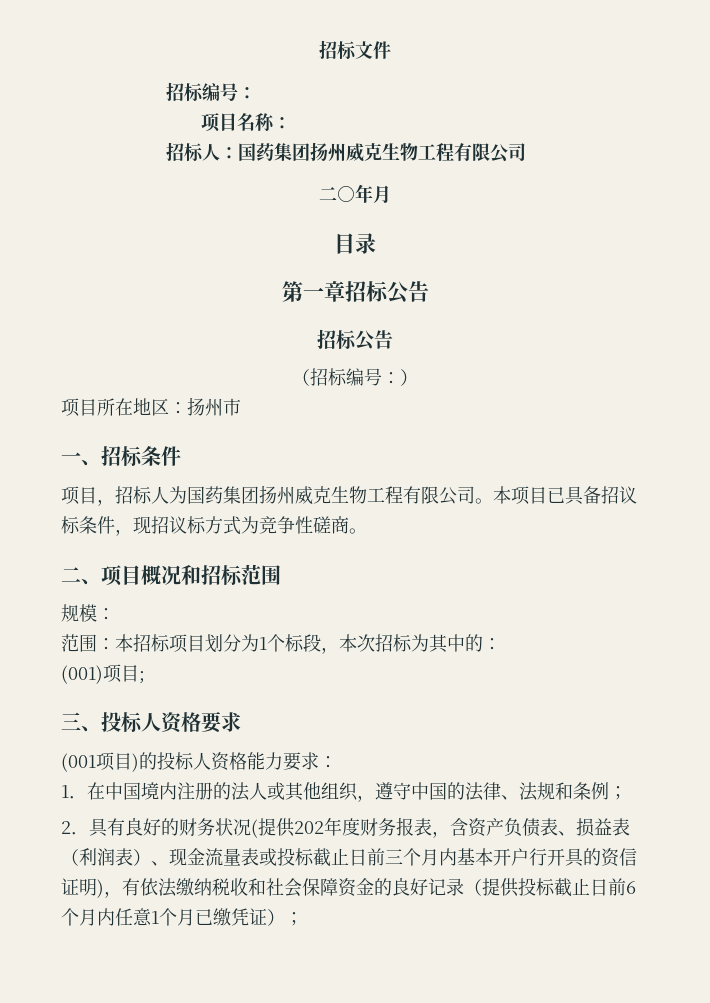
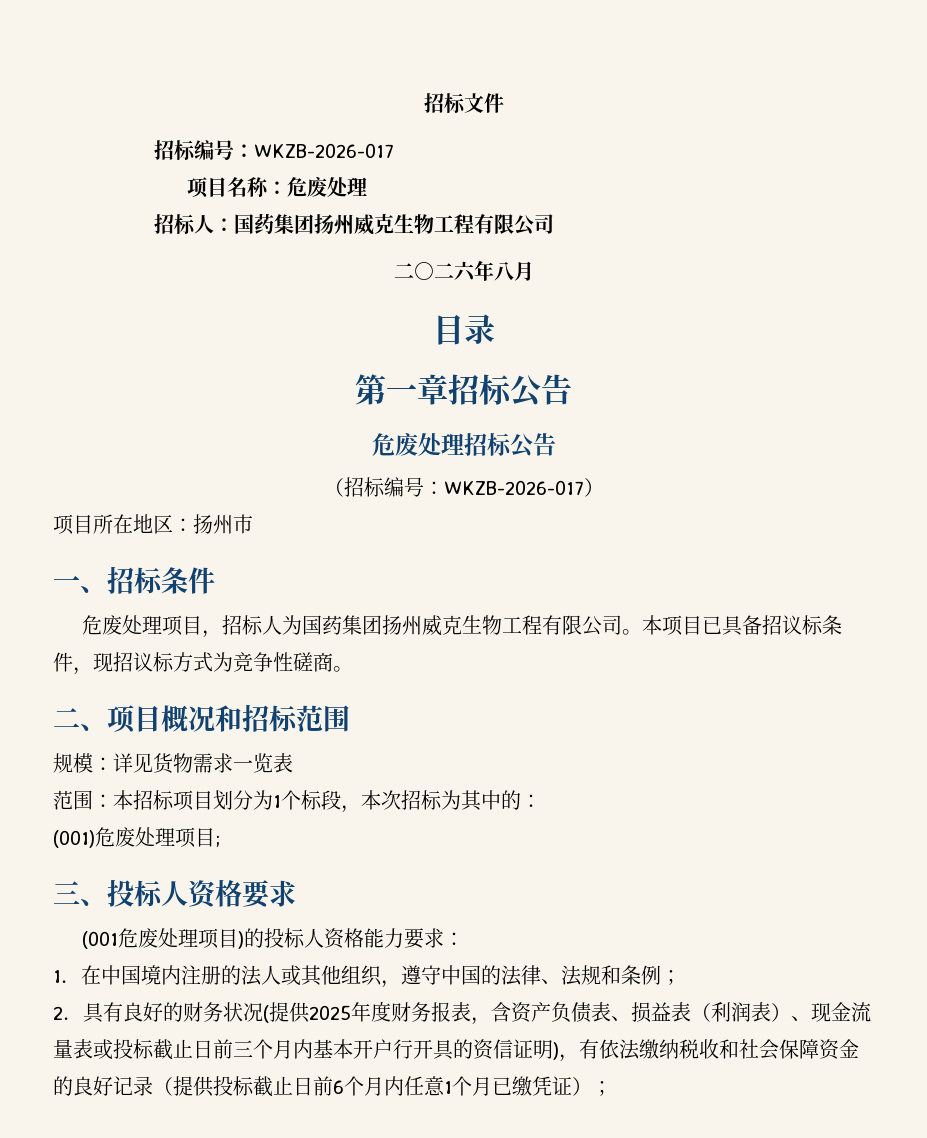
(256, 93) none -> [253,143,394,158] WKZB-2026-017
(291, 123) none -> [287,176,368,197] 危废处理
[355,184,373,203] 年 -> [433,260,514,282] 二六年八
(429, 291) none -> [371,433,464,456] 危废处理
(400, 378) none -> [443,480,584,495] WKZB-2026-017
(181, 456) none -> [81,615,162,635] 危废处理
(115, 614) none -> [113,753,293,774] 详见货物需求一览表
(103, 674) none -> [95,827,175,847] 危废处理
(96, 762) none -> [117,928,198,948] 危废处理
[294,821,324,834] 202 -> [309,1005,351,1020] 2025

